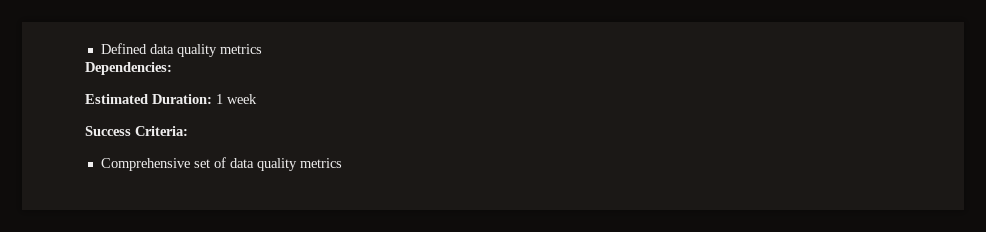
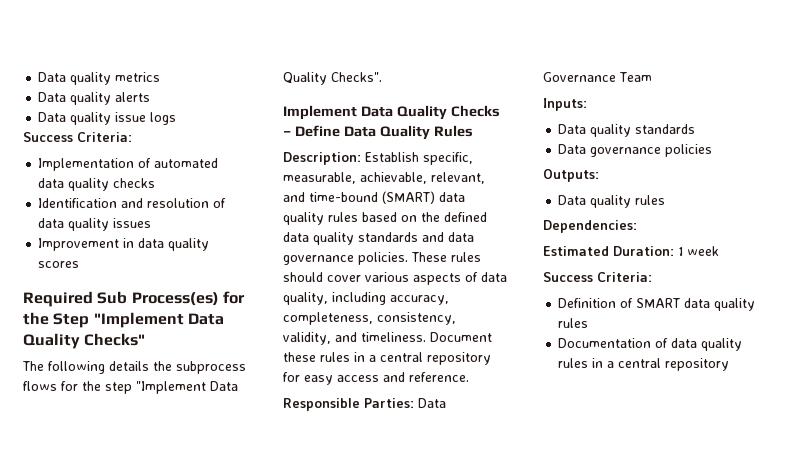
[100,43,262,57] Defined data quality metrics -> [38,72,161,85] [38,92,151,105] [38,112,177,125] [23,132,132,142] [38,158,219,171] [38,178,156,191] [38,198,227,208] [38,218,152,231] [38,238,210,251] [38,261,80,268] [23,291,245,307] [23,312,224,328] [23,333,146,349] [22,361,246,374] [23,381,238,394] [283,72,382,85] [283,105,500,120] [283,125,473,140] [283,152,473,165] [283,172,485,184] [283,191,465,204] [283,212,487,225] [283,232,474,245] [283,252,481,265] [283,272,507,285] [283,292,449,305] [283,312,456,325] [283,332,492,345] [283,352,491,365] [283,372,469,385] [283,398,446,411] [543,72,652,82] [543,98,587,111] [558,124,696,137] [558,144,713,157] [543,169,599,182] [558,195,666,208] Data quality metrics // Data quality alerts // Data quality issue logs // Success Criteria: // Implementation of automated data quality checks // Identification and resolution of data quality issues // Improvement in data quality scores // Required Sub Process(es) for the Step "Implement Data Quality Checks" // The following details the subprocess flows for the step "Implement Data Quality Checks". // Implement Data Quality Checks – Define Data Quality Rules // Description: Establish specific, measurable, achievable, relevant, and time-bound (SMART) data quality rules based on the defined data quality standards and data governance policies. These rules should cover various aspects of data quality, including accuracy, completeness, consistency, validity, and timeliness. Document these rules in a central repository for easy access and reference. // Responsible Parties: Data Governance Team // Inputs: // Data quality standards // Data governance policies // Outputs: // Data quality rules
[100,157,342,171] Comprehensive set of data quality metrics -> [558,298,756,311] [558,318,589,328] [558,338,743,351] [558,358,730,371] Definition of SMART data quality rules // Documentation of data quality rules in a central repository

